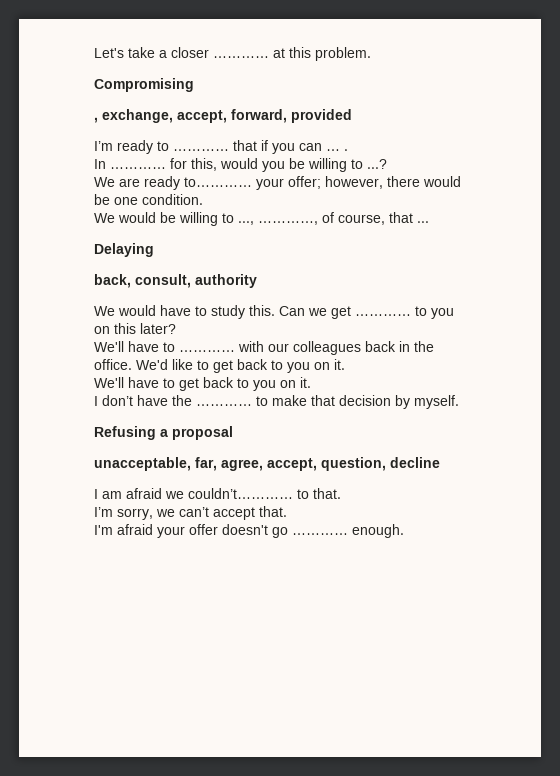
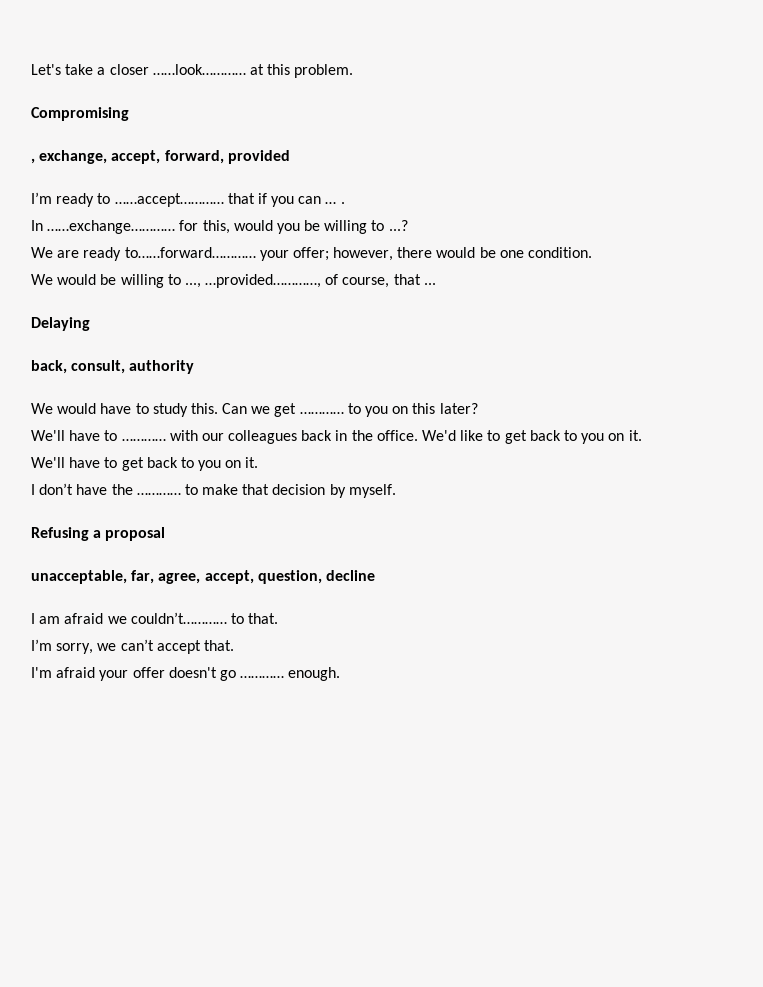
[213,56,269,58] ………… -> [152,64,246,75] ……look…………
[173,149,229,151] ………… -> [114,193,224,207] ……accept…………
[110,167,166,169] ………… -> [47,220,176,234] ……exchange…………
[184,177,252,187] to………… -> [124,247,256,258] to……forward…………
[258,221,318,225] …………, -> [205,274,322,288] …provided…………,

